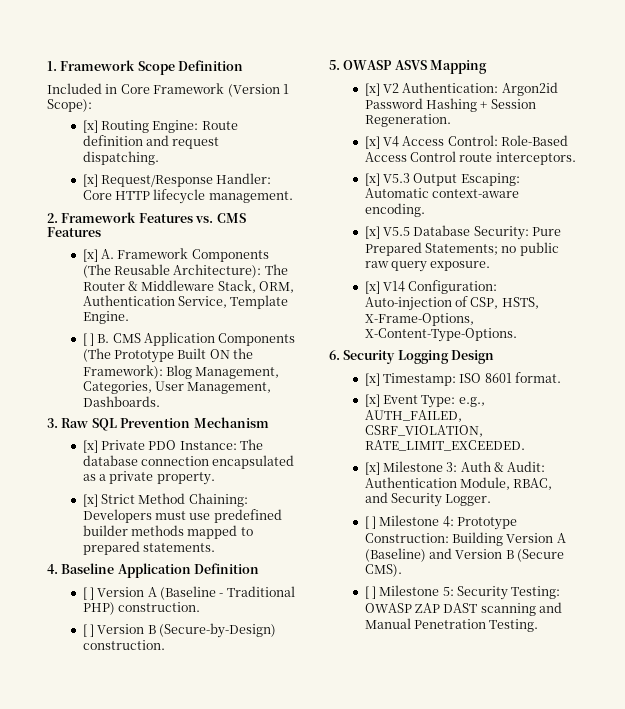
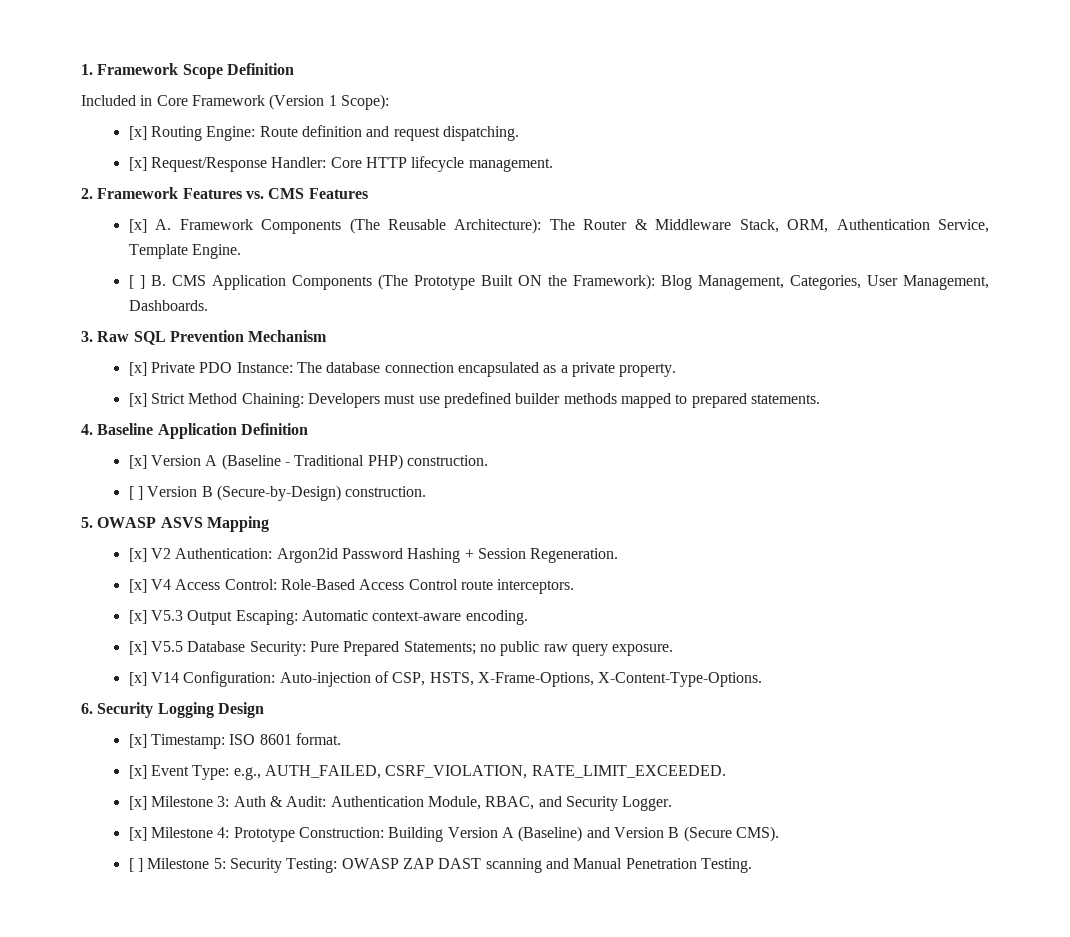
[82,587,94,600] [ ] -> [128,455,147,469] [x]
[364,516,376,529] [ ] -> [128,827,147,841] [x]

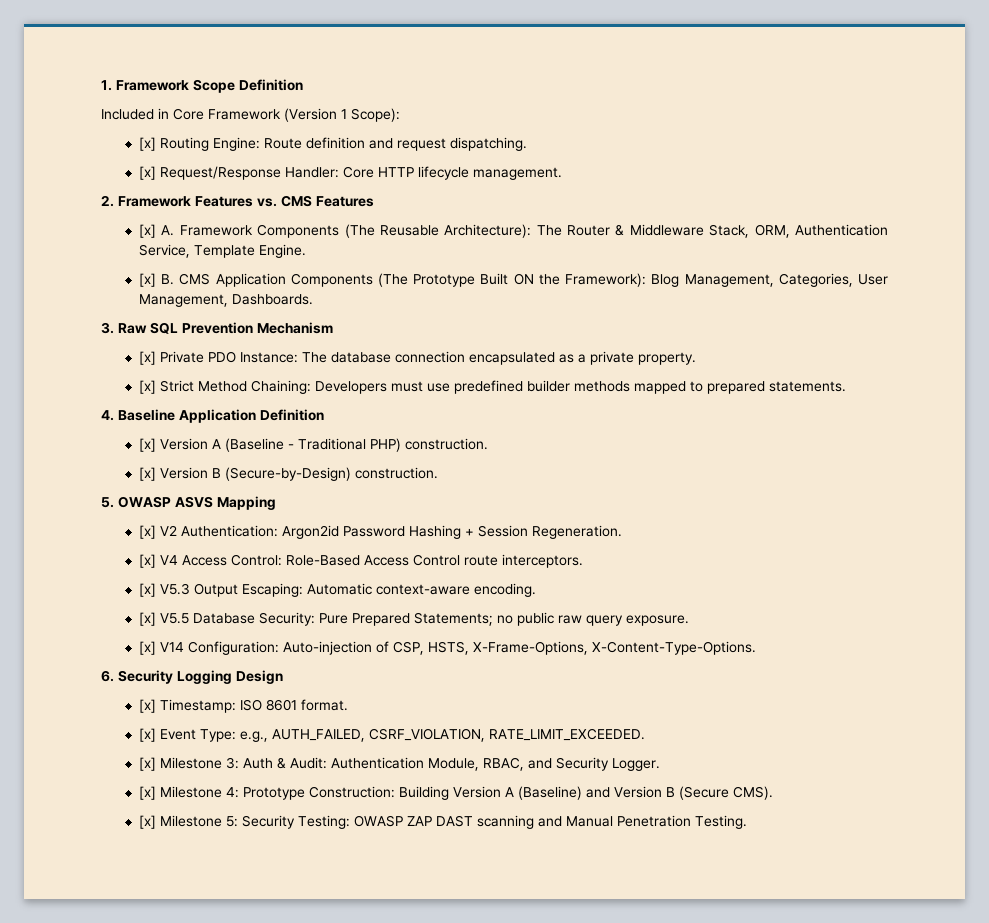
[128,275,145,289] [ ] -> [138,273,156,287] [x]
[128,486,144,500] [ ] -> [138,467,156,481] [x]
[128,858,144,872] [ ] -> [138,815,156,829] [x]

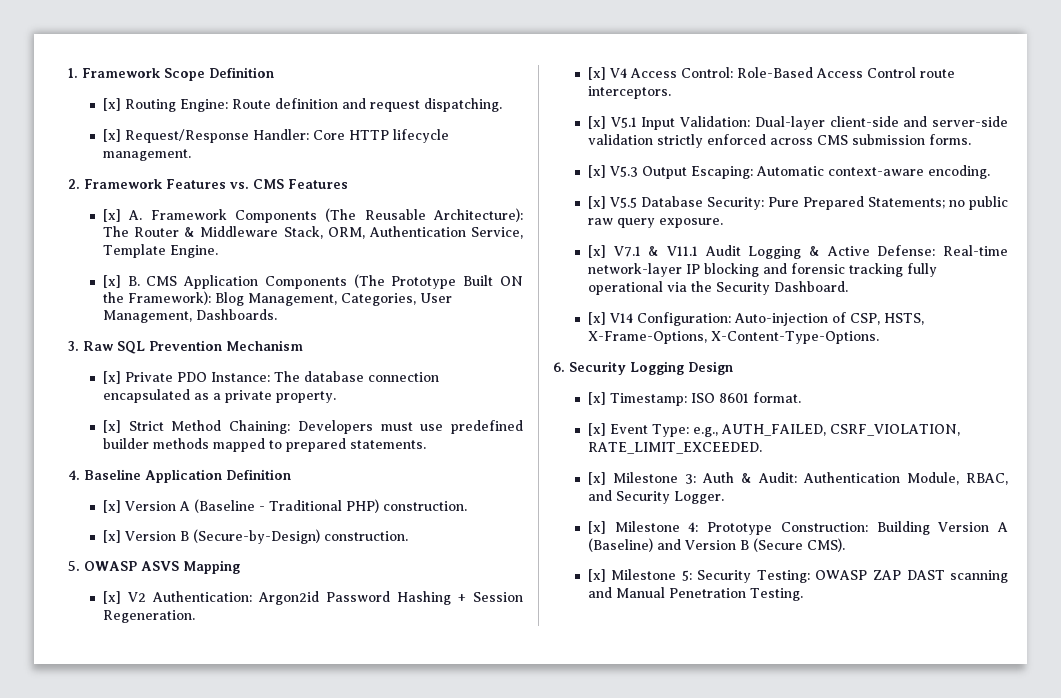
[101,108,400,122] // Included in Core Framework (Version 1 Scope): -> (274, 72) none
(583, 561) none -> [587,116,1008,130] [587,134,971,148] // [x] V5.1 Input Validation: Dual-layer client-side and server-side validation strictly enforced across CMS submission forms.
(689, 620) none -> [587,245,1008,259] [587,263,937,277] [587,281,848,295] // [x] V7.1 & V11.1 Audit Logging & Active Defense: Real-time network-layer IP blocking and forensic tracking fully operational via the Security Dashboard.

